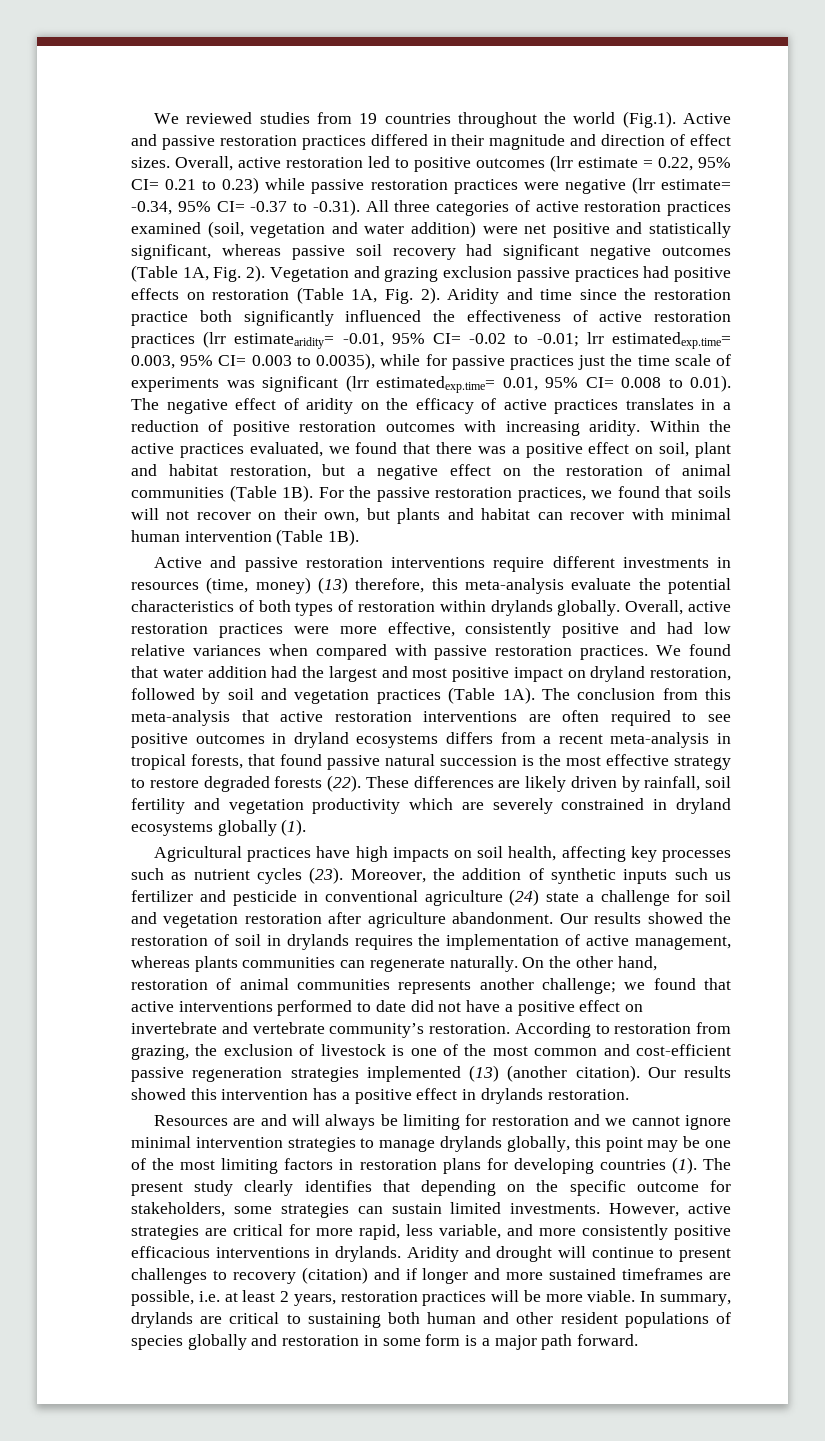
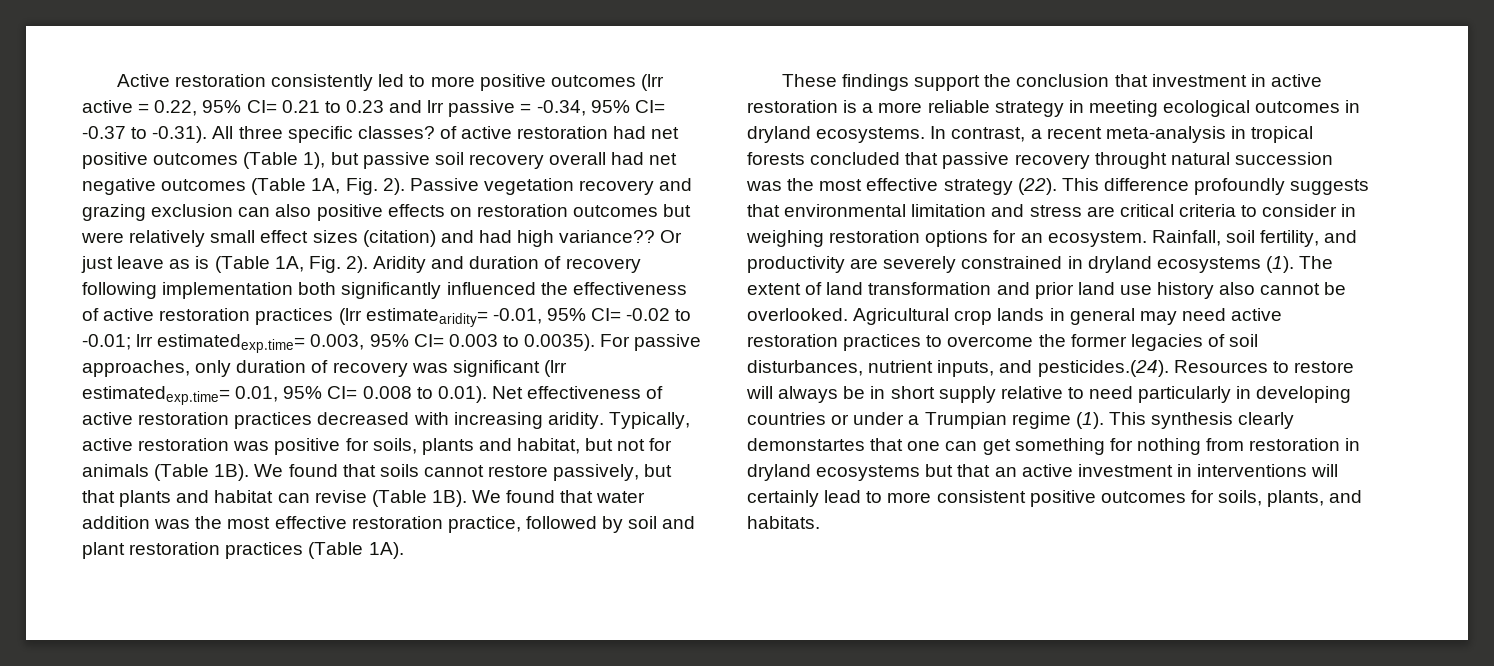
[154,111,731,128] [131,134,731,150] [131,156,363,171] We reviewed studies from 19 countries throughout the world (Fig.1). Active and passive restoration practices differed in their magnitude and direction of effect sizes. Overall, active restoration -> [116,74,374,91] Active restoration consistently
(409, 163) none -> [430,76,475,87] more
[578,157,638,168] estimate -> [82,100,133,113] active
[222,177,731,194] 0.23) while passive restoration practices were negative (lrr estimate= -> [345,100,532,117] 0.23 and lrr passive =
[436,200,731,216] [131,221,732,238] [131,244,580,260] categories of active restoration practices examined (soil, vegetation and water addition) were net positive and statistically significant, whereas passive soil recovery had significant -> [287,126,680,143] [82,152,678,169] specific classes? of active restoration had net positive outcomes (Table 1), but passive soil recovery overall had net
[269,266,731,282] [131,288,290,300] Vegetation and grazing exclusion passive practices had positive effects on restoration -> [409,178,693,195] [82,204,692,221] [81,230,683,247] [81,256,210,273] Passive vegetation recovery and grazing exclusion can also positive effects on restoration outcomes but were relatively small effect sizes (citation) and had high variance?? Or just leave as is
[540,288,731,300] [131,311,188,326] time since the restoration practice -> [469,256,641,273] [82,282,294,299] duration of recovery following implementation
[316,353,731,370] [131,377,219,392] 0.0035), while for passive practices just the time scale of experiments -> [524,334,702,351] [82,360,408,377] 0.0035). For passive approaches, only duration of recovery
[131,398,732,414] [131,420,732,436] [131,442,731,458] [131,464,731,480] [131,485,731,502] [131,508,731,524] [131,529,360,546] [154,556,732,572] [131,577,731,594] [131,600,731,616] [131,622,732,638] [131,644,649,660] The negative effect of aridity on the efficacy of active practices translates in a reduction of positive restoration outcomes with increasing aridity. Within the active practices evaluated, we found that there was a positive effect on soil, plant and habitat restoration, but a negative effect on the restoration of animal communities (Table 1B). For the passive restoration practices, we found that soils will not recover on their own, but plants and habitat can recover with minimal human intervention (Table 1B). // Active and passive restoration interventions require different investments in resources (time, money) (13) therefore, this meta-analysis evaluate the potential characteristics of both types of restoration within drylands globally. Overall, active restoration practices were more effective, consistently positive and had low relative variances when compared with passive restoration practices. -> [491,386,664,399] [82,412,690,429] [82,438,673,455] [82,464,673,481] [82,490,467,507] Net effectiveness of active restoration practices decreased with increasing aridity. Typically, active restoration was positive for soils, plants and habitat, but not for animals (Table 1B). We found that soils cannot restore passively, but that plants and habitat can revise (Table 1B).
[271,666,731,682] had the largest and most positive impact on dryland restoration, -> [154,516,521,533] was the most effective restoration practice,
[294,689,370,704] vegetation -> [82,542,221,559] plant restoration
[541,688,732,700] [131,710,731,726] [131,732,536,748] The conclusion from this meta-analysis that active restoration interventions are often required to see positive outcomes in dryland ecosystems differs from -> [781,74,1322,91] [747,100,1361,117] [747,126,1026,143] // These findings support the conclusion that investment in active restoration is a more reliable strategy in meeting ecological outcomes in dryland ecosystems. In contrast,
[191,754,380,770] forests, that found passive -> [747,152,1167,169] forests concluded that passive recovery throught
[522,755,534,766] is -> [746,181,782,191] was
[131,775,731,792] [131,798,454,814] to restore degraded forests (22). These differences are likely driven by rainfall, soil fertility and vegetation productivity which -> [1017,178,1370,195] [747,204,1357,217] [746,230,1358,247] [747,256,845,273] (22). This difference profoundly suggests that environmental limitation and stress are critical criteria to consider in weighing restoration options for an ecosystem. Rainfall, soil fertility, and productivity
[217,819,307,836] [154,846,731,862] [131,867,731,884] [131,889,731,906] [131,912,732,928] [131,934,731,950] [131,956,657,972] [131,978,731,994] [131,1000,643,1016] [131,1022,731,1038] [131,1044,732,1060] [131,1065,731,1082] [131,1088,629,1104] [154,1114,731,1130] [131,1136,732,1152] [131,1157,731,1174] [131,1180,731,1196] [131,1202,731,1218] [131,1224,731,1240] [131,1246,731,1262] [131,1267,732,1284] [131,1290,731,1306] [131,1312,731,1328] [131,1334,638,1350] globally (1). // Agricultural practices have high impacts on soil health, affecting key processes such as nutrient cycles (23). Moreover, the addition of synthetic inputs such us fertilizer and pesticide in conventional agriculture (24) state a challenge for soil and vegetation restoration after agriculture abandonment. Our results showed the restoration of soil in drylands requires the implementation of active management, whereas plants communities can regenerate naturally. On the other hand, restoration of animal communities represents another challenge; we found that active interventions performed to date did not have a positive effect on invertebrate and vertebrate community’s restoration. According to restoration from grazing, the exclusion of livestock is one of the most common and cost-efficient passive regeneration strategies implemented (13) (another citation). Our results showed this intervention has a positive effect in drylands restoration. // Resources are and will always be limiting for restoration and we cannot ignore minimal intervention strategies to manage drylands globally, this point may be one of the most limiting factors in restoration plans for developing countries (1). The present study clearly identifies that depending on the specific outcome for stakeholders, some strategies can sustain limited investments. However, active strategies are critical for more rapid, less variable, and more consistently positive efficacious interventions in drylands. Aridity and drought will continue to present challenges to recovery (citation) and if longer and more sustained timeframes are possible, i.e. at least 2 years, restoration practices will be more viable. In summary, drylands are critical to sustaining both human and other resident populations of species globally and restoration in some form is a major path forward. -> [1265,256,1334,273] [747,282,1347,299] [747,308,1283,325] [747,334,1259,351] [747,360,1354,377] [746,386,1352,403] [747,412,1295,429] [747,438,1361,455] [747,464,1339,481] [747,490,1363,507] [747,516,820,529] (1). The extent of land transformation and prior land use history also cannot be overlooked. Agricultural crop lands in general may need active restoration practices to overcome the former legacies of soil disturbances, nutrient inputs, and pesticides.(24). Resources to restore will always be in short supply relative to need particularly in developing countries or under a Trumpian regime (1). This synthesis clearly demonstartes that one can get something for nothing from restoration in dryland ecosystems but that an active investment in interventions will certainly lead to more consistent positive outcomes for soils, plants, and habitats.

